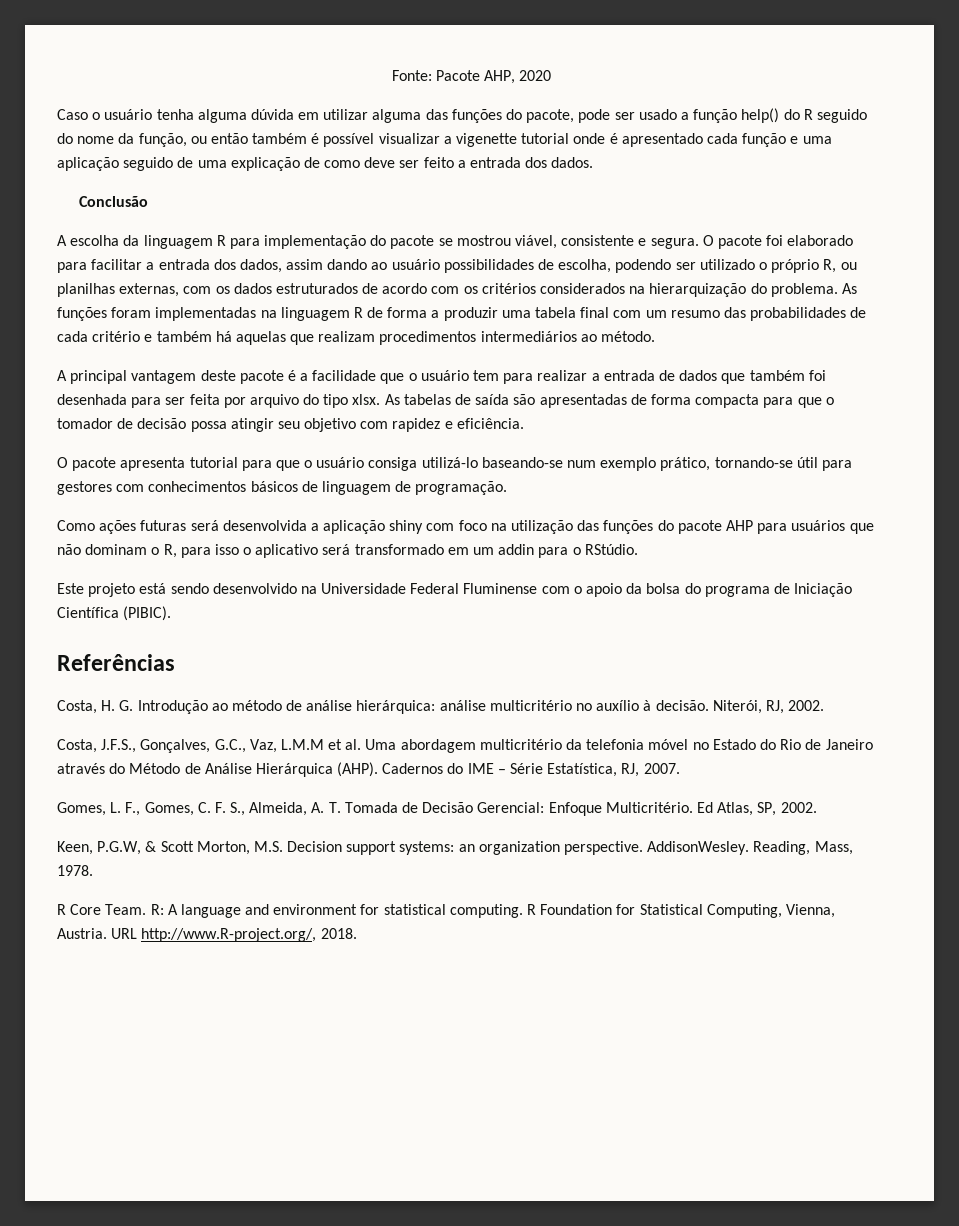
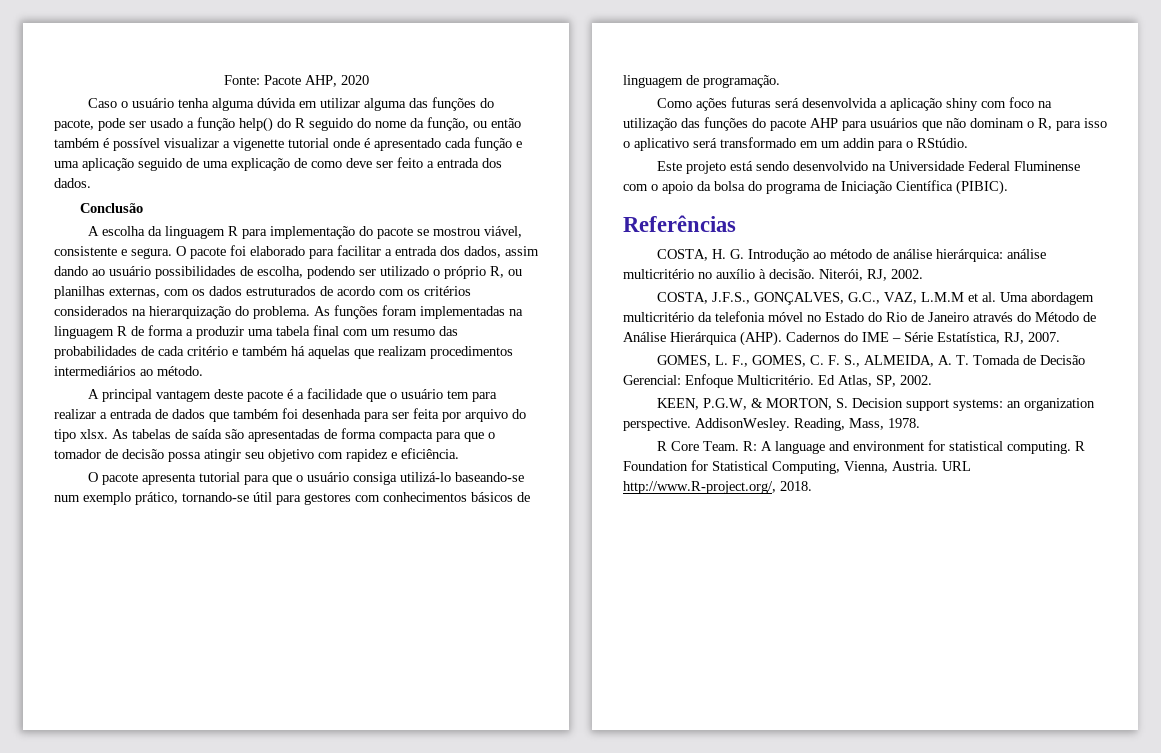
[57,700,97,714] Costa, -> [657,249,709,261] COSTA,
[57,739,277,753] Costa, J.F.S., Gonçalves, G.C., Vaz, -> [657,292,918,305] COSTA, J.F.S., GONÇALVES, G.C., VAZ,
[57,802,106,816] Gomes, -> [657,355,712,367] GOMES,
[144,802,194,816] Gomes, -> [752,355,807,367] GOMES,
[249,802,308,816] Almeida, -> [864,355,935,367] ALMEIDA,
[57,841,93,855] Keen, -> [657,398,700,410] KEEN,
[160,841,283,855] Scott Morton, M.S. -> [766,398,849,410] MORTON, S.

